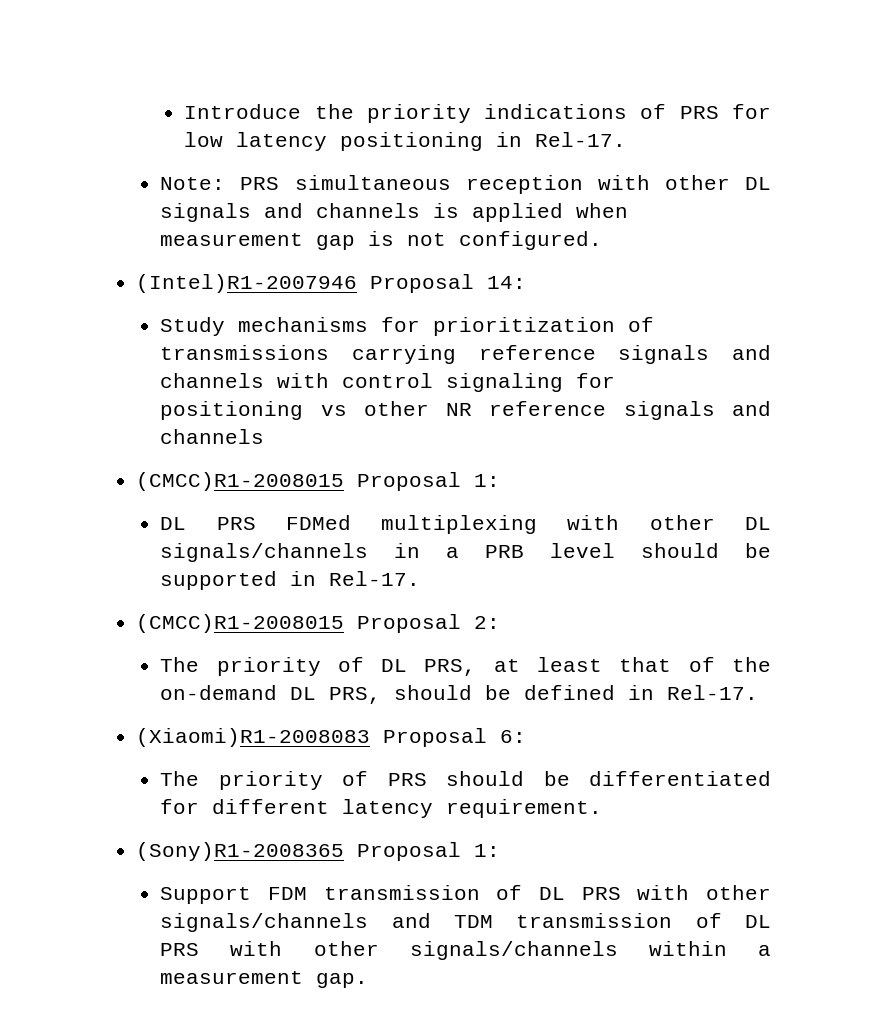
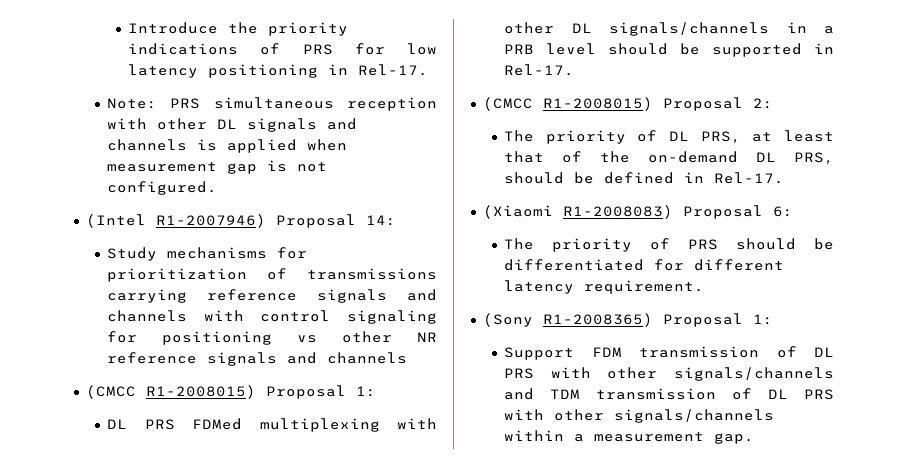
[136,274,358,293] (Intel)R1-2007946 -> [85,214,266,228] (Intel R1-2007946)
[136,472,345,491] (CMCC)R1-2008015 -> [85,385,256,399] (CMCC R1-2008015)
[136,614,345,633] (CMCC)R1-2008015 -> [482,97,653,111] (CMCC R1-2008015)
[136,728,371,747] (Xiaomi)R1-2008083 -> [482,205,673,219] (Xiaomi R1-2008083)
[136,842,345,861] (Sony)R1-2008365 -> [482,313,653,327] (Sony R1-2008365)

